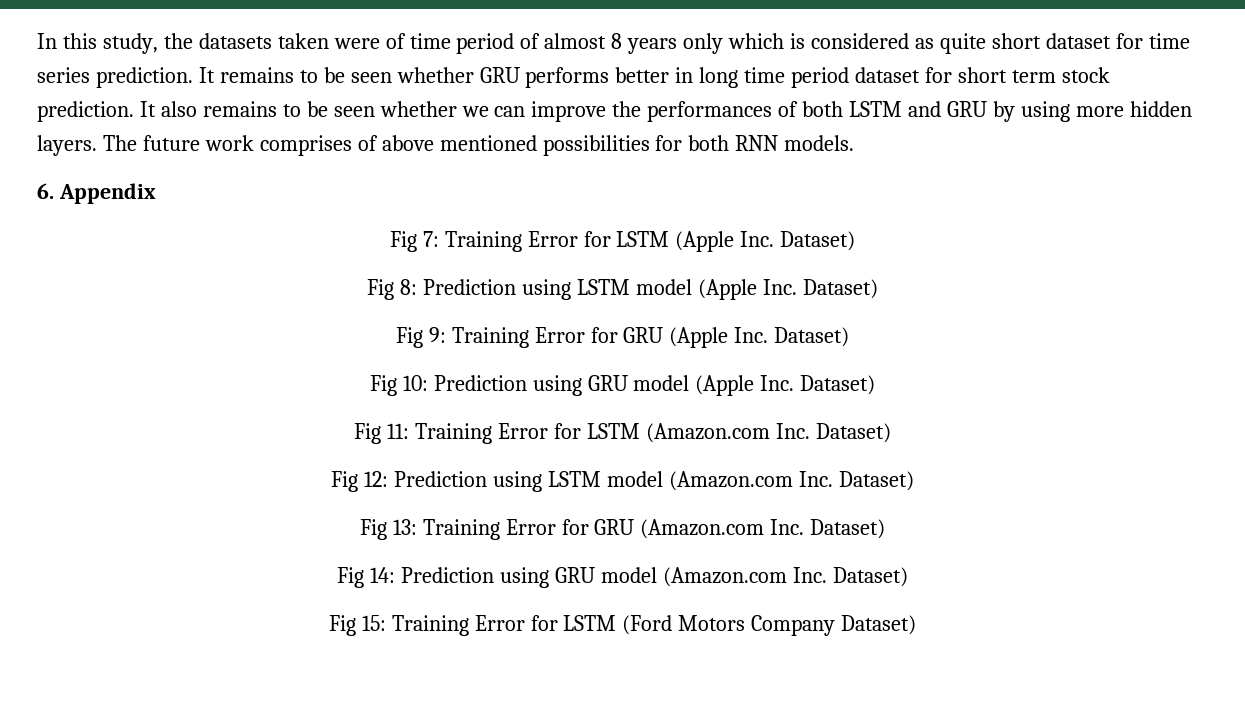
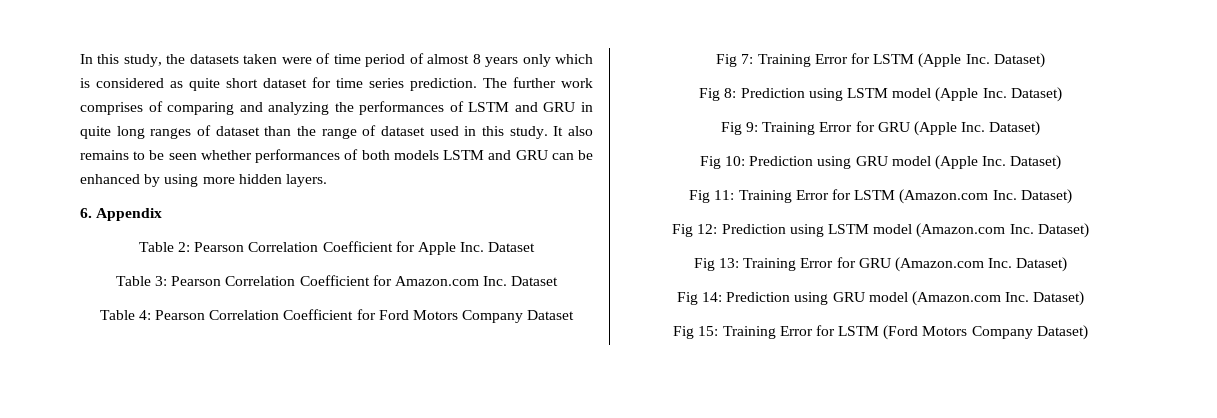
[198,67,1110,88] [37,101,134,122] It remains to be seen whether GRU performs better in long time period dataset for short term stock prediction. -> [483,77,593,88] [80,101,593,115] [80,125,548,139] The further work comprises of comparing and analyzing the performances of LSTM and GRU in quite long ranges of dataset than the range of dataset used in this study.
[461,101,642,122] we can improve the -> (252, 155) none
[849,101,987,117] LSTM and GRU -> [393,150,593,160] [80,174,140,184] models LSTM and GRU can be enhanced
[102,135,855,156] [37,183,156,204] The future work comprises of above mentioned possibilities for both RNN models. // 6. Appendix -> [80,208,163,221] [138,241,536,255] [115,275,559,286] [99,309,575,323] // 6. Appendix // Table 2: Pearson Correlation Coefficient for Apple Inc. Dataset // Table 3: Pearson Correlation Coefficient for Amazon.com Inc. Dataset // Table 4: Pearson Correlation Coefficient for Ford Motors Company Dataset

